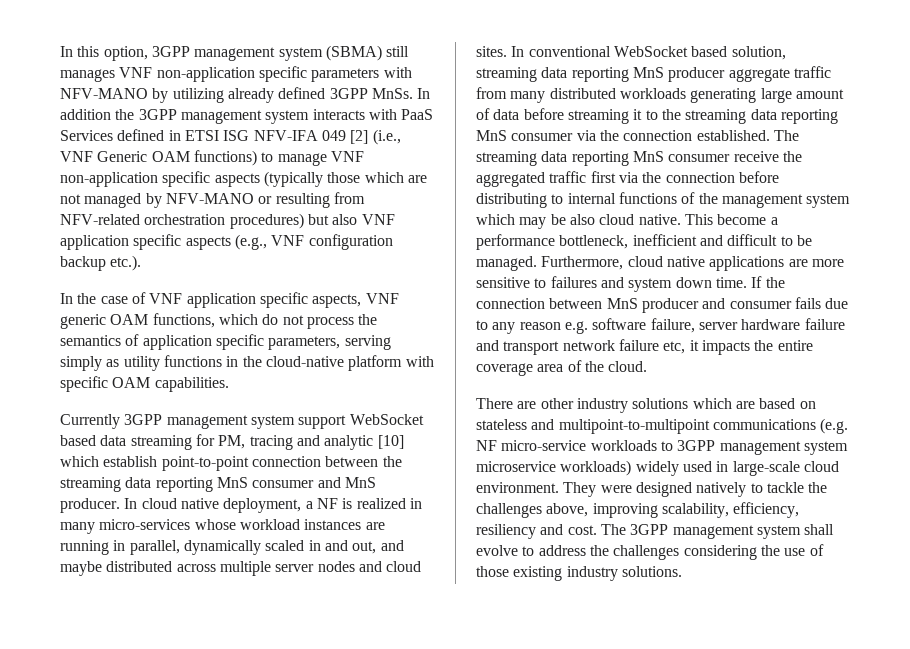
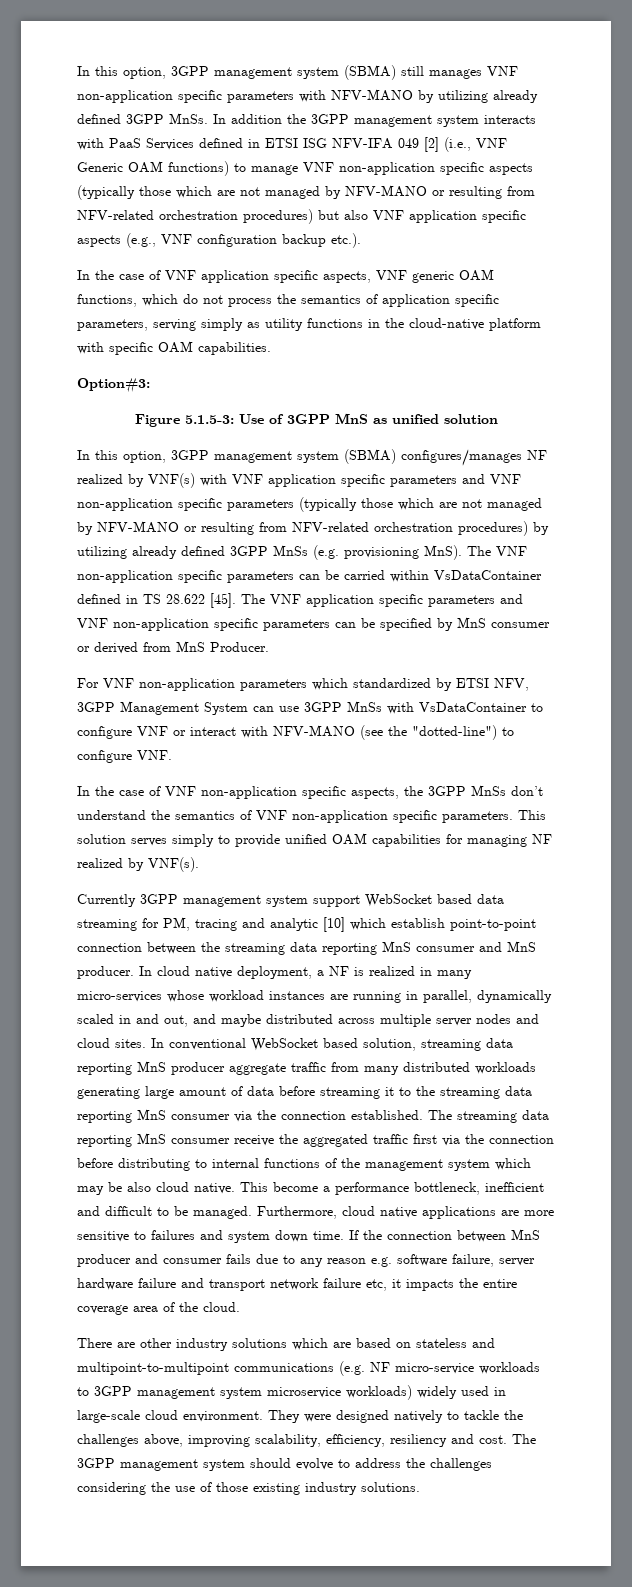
(229, 384) none -> [77,378,150,393] [134,413,498,427] [77,449,547,466] [77,473,521,488] [77,497,542,512] [77,521,549,536] [77,545,527,560] [77,570,542,583] [77,593,523,608] [77,617,550,631] [77,641,269,654] [77,678,529,691] [77,701,543,715] [77,725,514,740] [77,750,172,763] [77,785,543,799] [77,810,546,823] [77,833,552,847] [77,857,199,872] // Option#3: // Figure 5.1.5-3: Use of 3GPP MnS as unified solution // In this option, 3GPP management system (SBMA) configures/manages NF realized by VNF(s) with VNF application specific parameters and VNF non-application specific parameters (typically those which are not managed by NFV-MANO or resulting from NFV-related orchestration procedures) by utilizing already defined 3GPP MnSs (e.g. provisioning MnS). The VNF non-application specific parameters can be carried within VsDataContainer defined in TS 28.622 [45]. The VNF application specific parameters and VNF non-application specific parameters can be specified by MnS consumer or derived from MnS Producer. // For VNF non-application parameters which standardized by ETSI NFV, 3GPP Management System can use 3GPP MnSs with VsDataContainer to configure VNF or interact with NFV-MANO (see the "dotted-line") to configure VNF. // In the case of VNF non-application specific aspects, the 3GPP MnSs don’t understand the semantics of VNF non-application specific parameters. This solution serves simply to provide unified OAM capabilities for managing NF realized by VNF(s).
[804,524,835,535] shall -> [250,1458,291,1468] should

